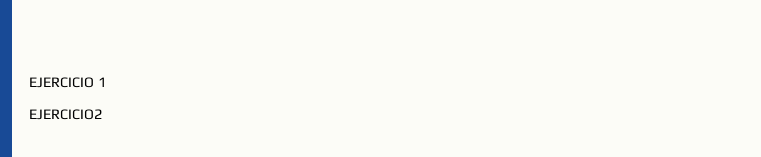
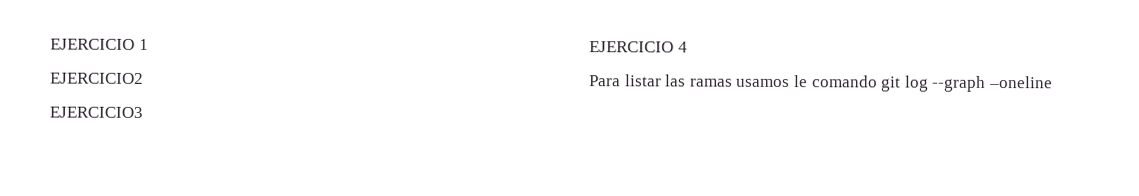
(102, 114) none -> [49,106,143,118] [589,41,688,53] [589,74,1053,92] // EJERCICIO3 // EJERCICIO 4 // Para listar las ramas usamos le comando git log --graph –oneline

